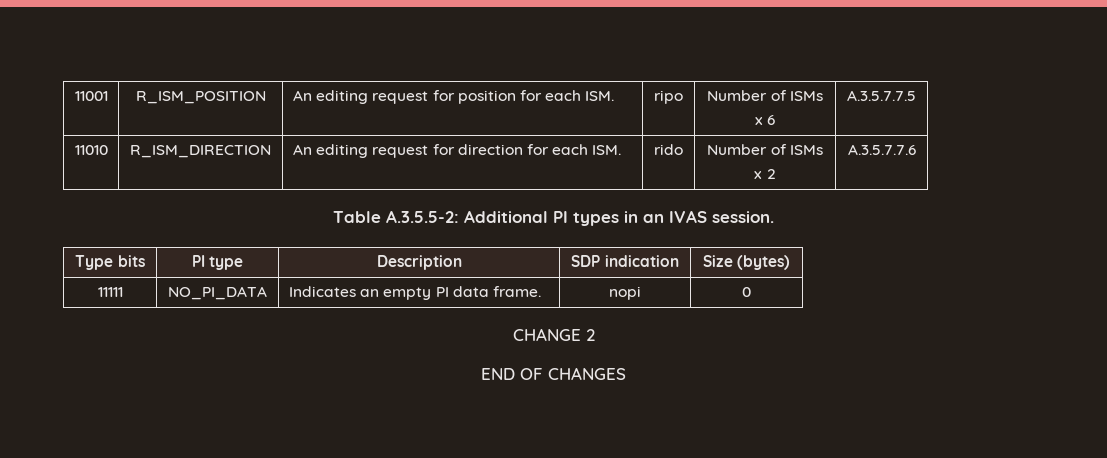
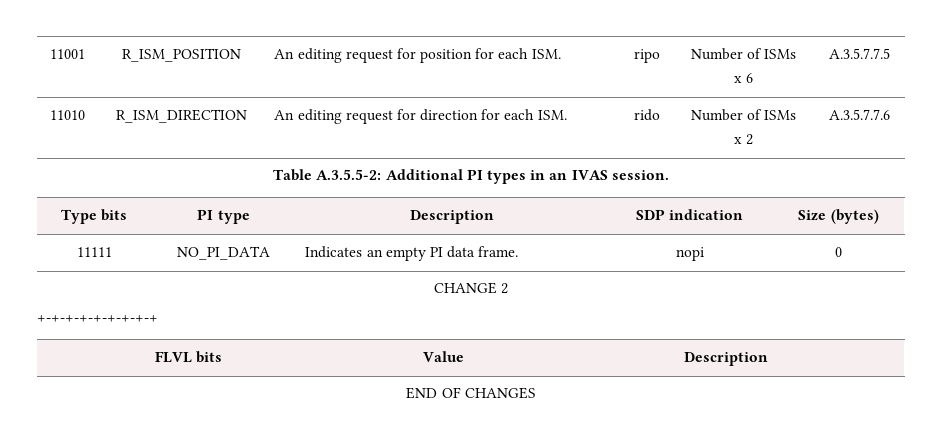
(595, 335) none -> [37,315,158,322] [154,351,223,363] [423,351,465,362] [684,352,768,366] // +-+-+-+-+-+-+-+-+ // FLVL bits | Value | Description

